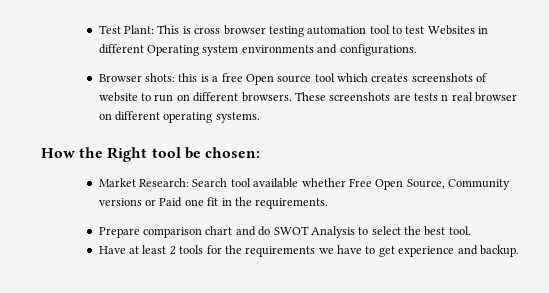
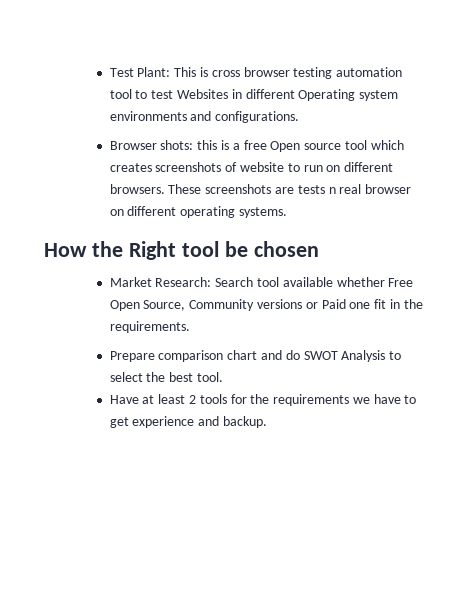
[204,147,260,158] chosen: -> [253,241,319,257] chosen

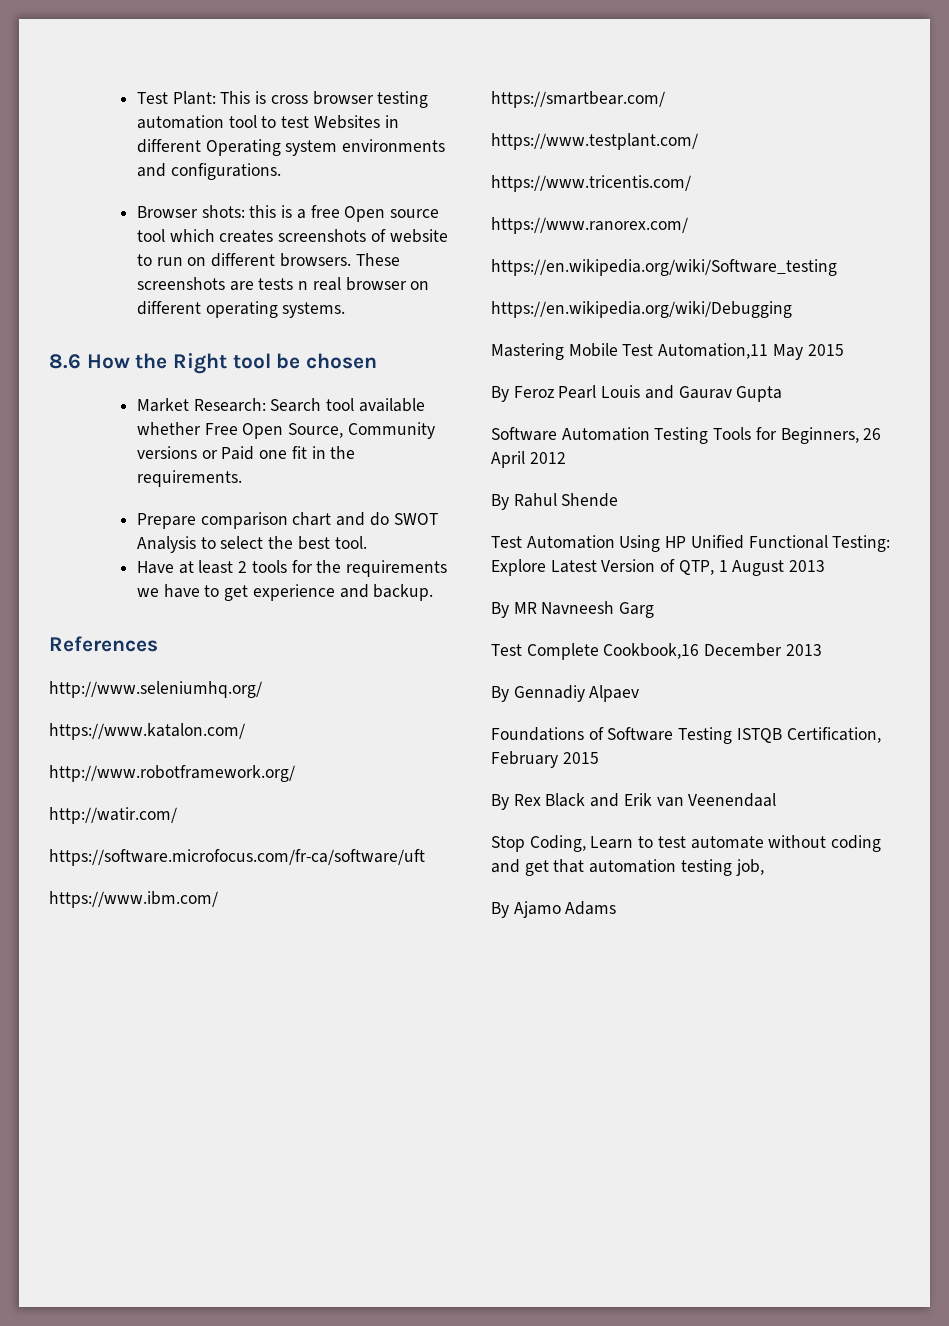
(287, 212) none -> [49,354,81,369] 8.6
(267, 422) none -> [49,636,158,652] [49,681,262,698] [49,723,245,740] [49,765,295,782] [49,807,177,824] [49,849,425,866] [49,891,218,908] [491,91,665,108] [491,133,698,150] [491,175,691,192] [491,217,688,234] [491,259,837,276] [491,301,792,318] [491,343,844,360] [491,385,783,402] [491,427,882,444] [491,451,566,468] [491,493,619,510] [491,535,891,552] [491,559,826,576] [491,601,655,618] [491,643,822,660] [491,685,640,702] [491,727,881,744] [491,751,599,768] [491,793,777,810] [491,835,882,852] [491,859,764,876] [491,901,617,918] // References // http://www.seleniumhq.org/ // https://www.katalon.com/ // http://www.robotframework.org/ // http://watir.com/ // https://software.microfocus.com/fr-ca/software/uft // https://www.ibm.com/ // https://smartbear.com/ // https://www.testplant.com/ // https://www.tricentis.com/ // https://www.ranorex.com/ // https://en.wikipedia.org/wiki/Software_testing // https://en.wikipedia.org/wiki/Debugging // Mastering Mobile Test Automation,11 May 2015 // By Feroz Pearl Louis and Gaurav Gupta // Software Automation Testing Tools for Beginners, 26 April 2012 // By Rahul Shende // Test Automation Using HP Unified Functional Testing: Explore Latest Version of QTP, 1 August 2013 // By MR Navneesh Garg // Test Complete Cookbook,16 December 2013 // By Gennadiy Alpaev // Foundations of Software Testing ISTQB Certification, February 2015 // By Rex Black and Erik van Veenendaal // Stop Coding, Learn to test automate without coding and get that automation testing job, // By Ajamo Adams

